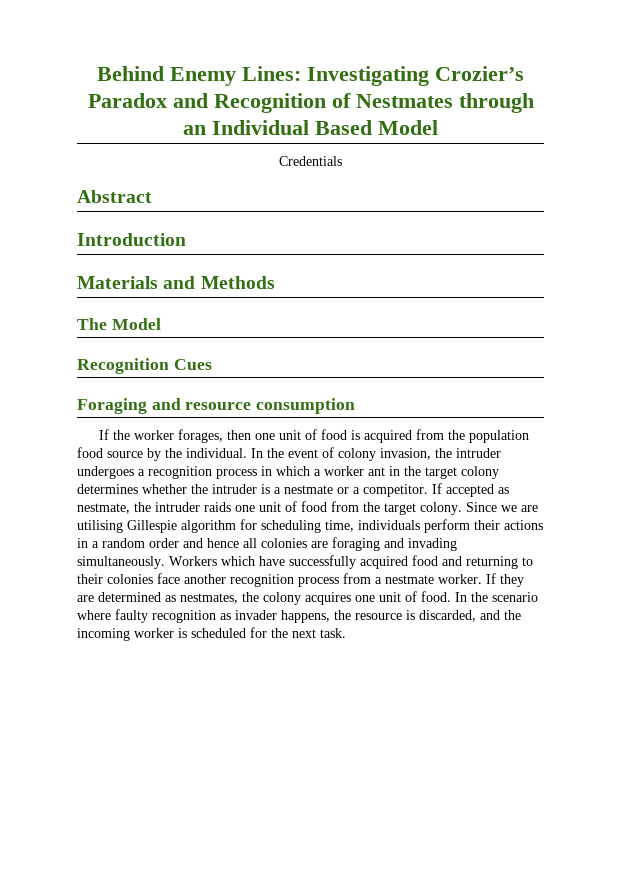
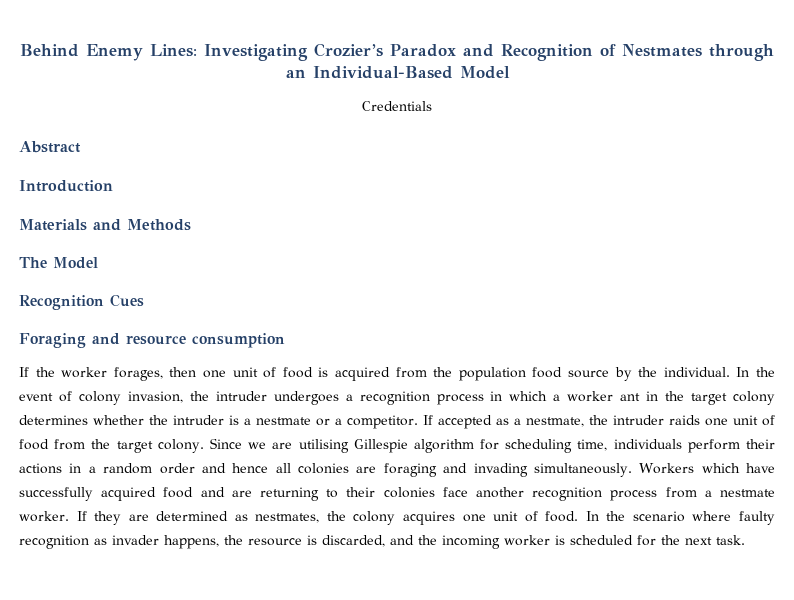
[212,120,372,135] Individual Based -> [312,66,453,79] Individual-Based
(509, 490) none -> [514,418,521,425] a
(462, 561) none -> [231,490,252,497] are

